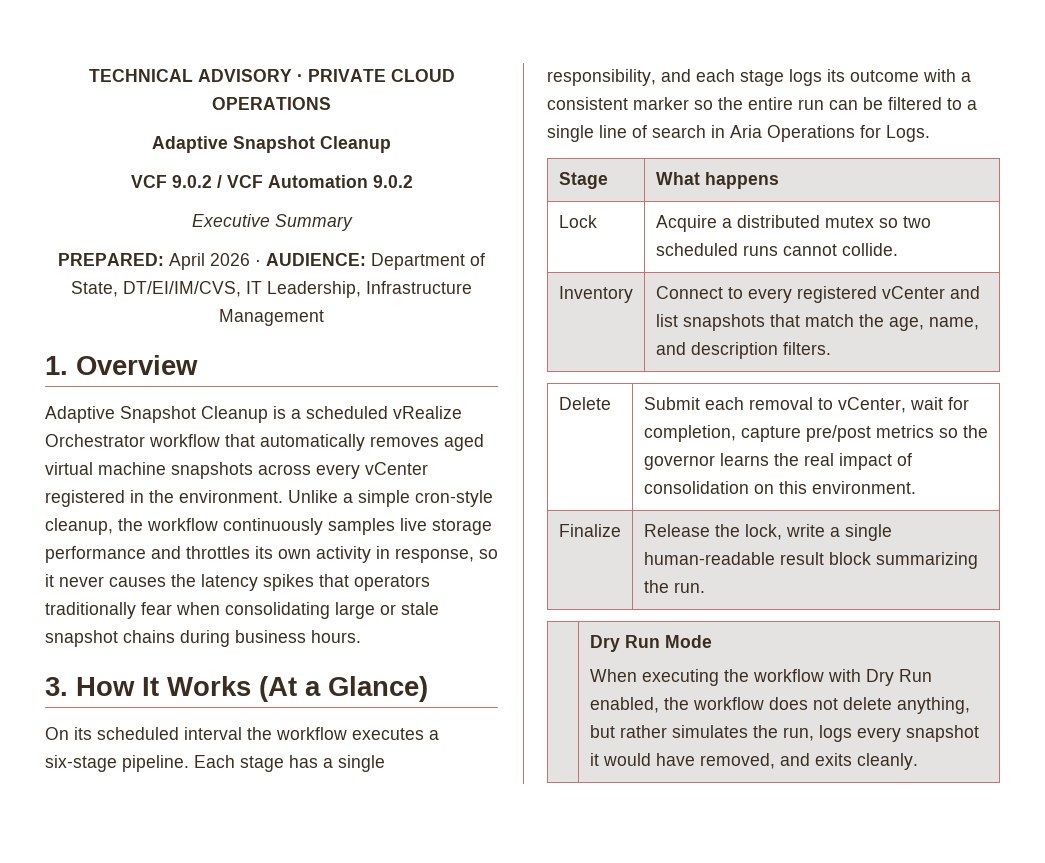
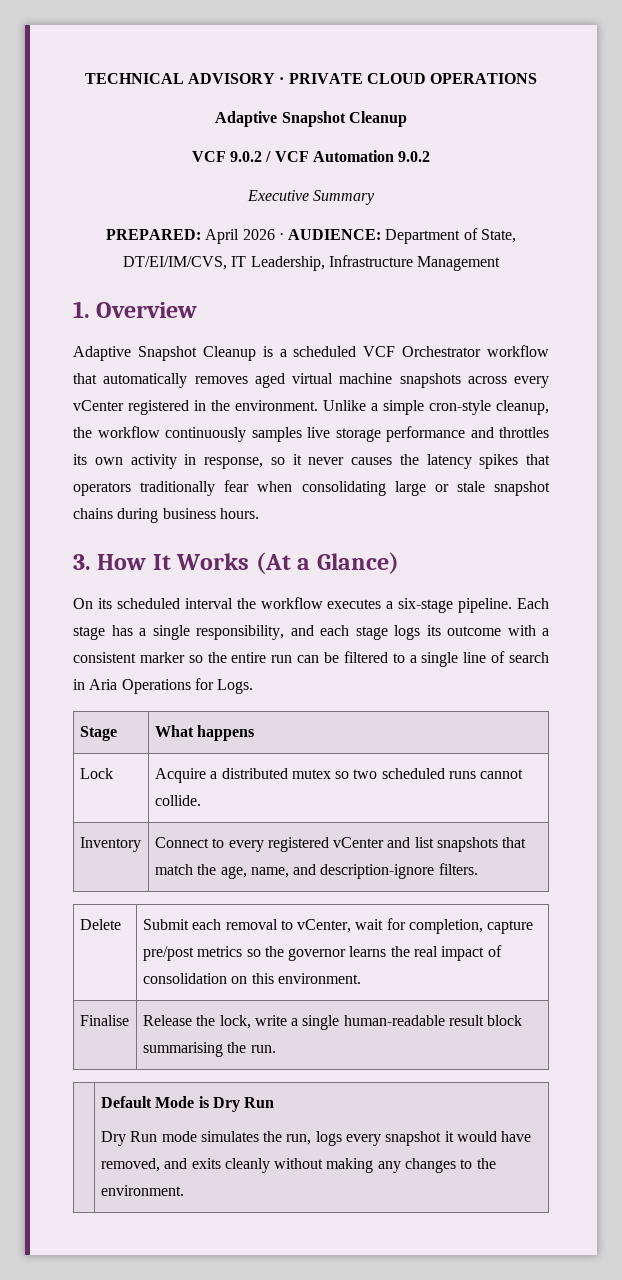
[393,406,462,419] vRealize -> [363,346,396,357] VCF
[690,342,778,359] description -> [320,864,435,879] description-ignore
[558,524,621,537] Finalize -> [79,1015,129,1026] Finalise
[875,552,978,569] summarizing -> [142,1042,223,1057] summarising
[589,635,712,652] [589,669,932,686] [589,697,970,714] [589,725,667,738] Dry Run Mode // When executing the workflow with Dry Run enabled, the workflow does not delete anything, but rather -> [100,1096,275,1112] [100,1131,197,1146] Default Mode is Dry Run // Dry Run mode
[856,753,918,770] cleanly. -> [224,1158,496,1173] [100,1185,184,1196] cleanly without making any changes to the environment.

